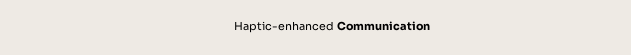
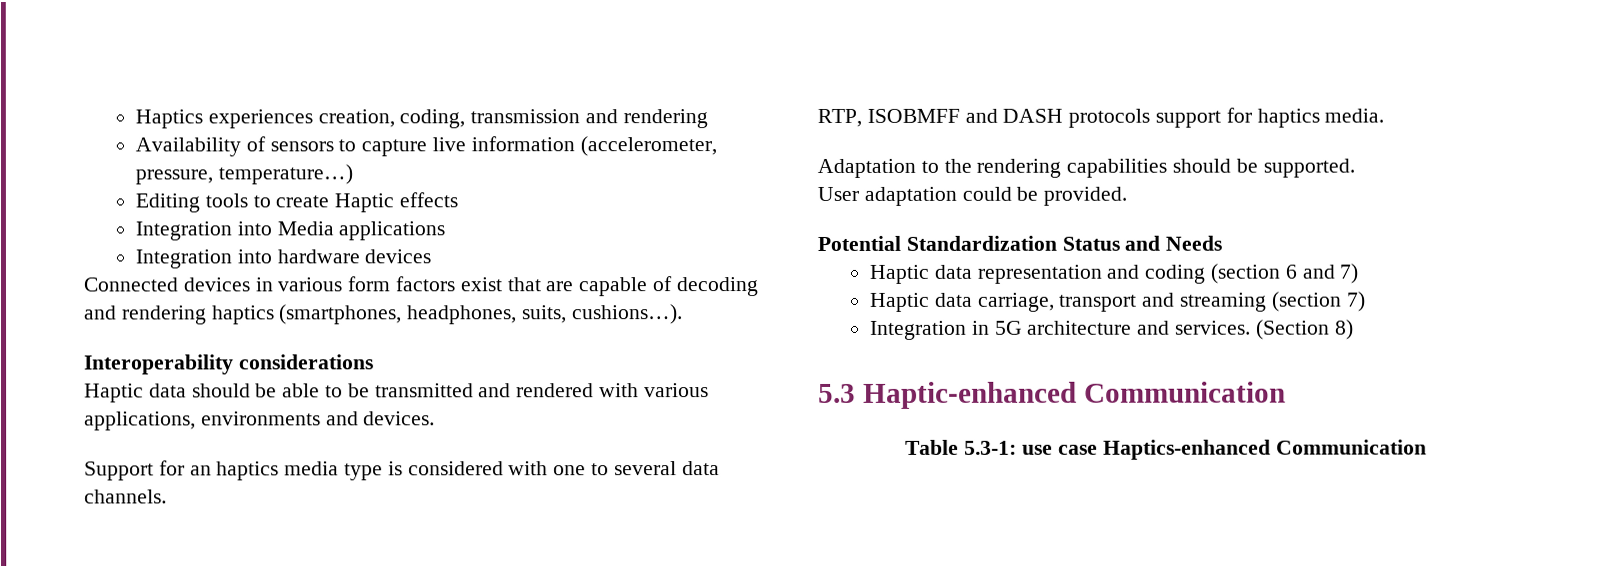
[233,21,334,33] Haptic-enhanced -> [134,109,708,129] [134,136,717,157] [134,164,353,185] [134,192,458,213] [134,221,446,241] [134,249,432,269] [83,276,759,297] [84,304,683,325] [84,354,374,375] [84,383,709,403] [84,411,436,431] [84,460,720,481] [84,489,167,504] [817,107,1385,128] [817,158,1355,178] [817,186,1128,206] [817,235,1223,251] [868,263,1360,284] [869,291,1366,312] [869,319,1354,340] [818,381,1286,409] [905,439,1271,460] Haptics experiences creation, coding, transmission and rendering // Availability of sensors to capture live information (accelerometer, pressure, temperature…) // Editing tools to create Haptic effects // Integration into Media applications // Integration into hardware devices // Connected devices in various form factors exist that are capable of decoding and rendering haptics (smartphones, headphones, suits, cushions…). // Interoperability considerations // Haptic data should be able to be transmitted and rendered with various applications, environments and devices. // Support for an haptics media type is considered with one to several data channels. // RTP, ISOBMFF and DASH protocols support for haptics media. // Adaptation to the rendering capabilities should be supported. // User adaptation could be provided. // Potential Standardization Status and Needs // Haptic data representation and coding (section 6 and 7) // Haptic data carriage, transport and streaming (section 7) // Integration in 5G architecture and services. (Section 8) // 5.3 Haptic-enhanced Communication // Table 5.3-1: use case Haptics-enhanced

